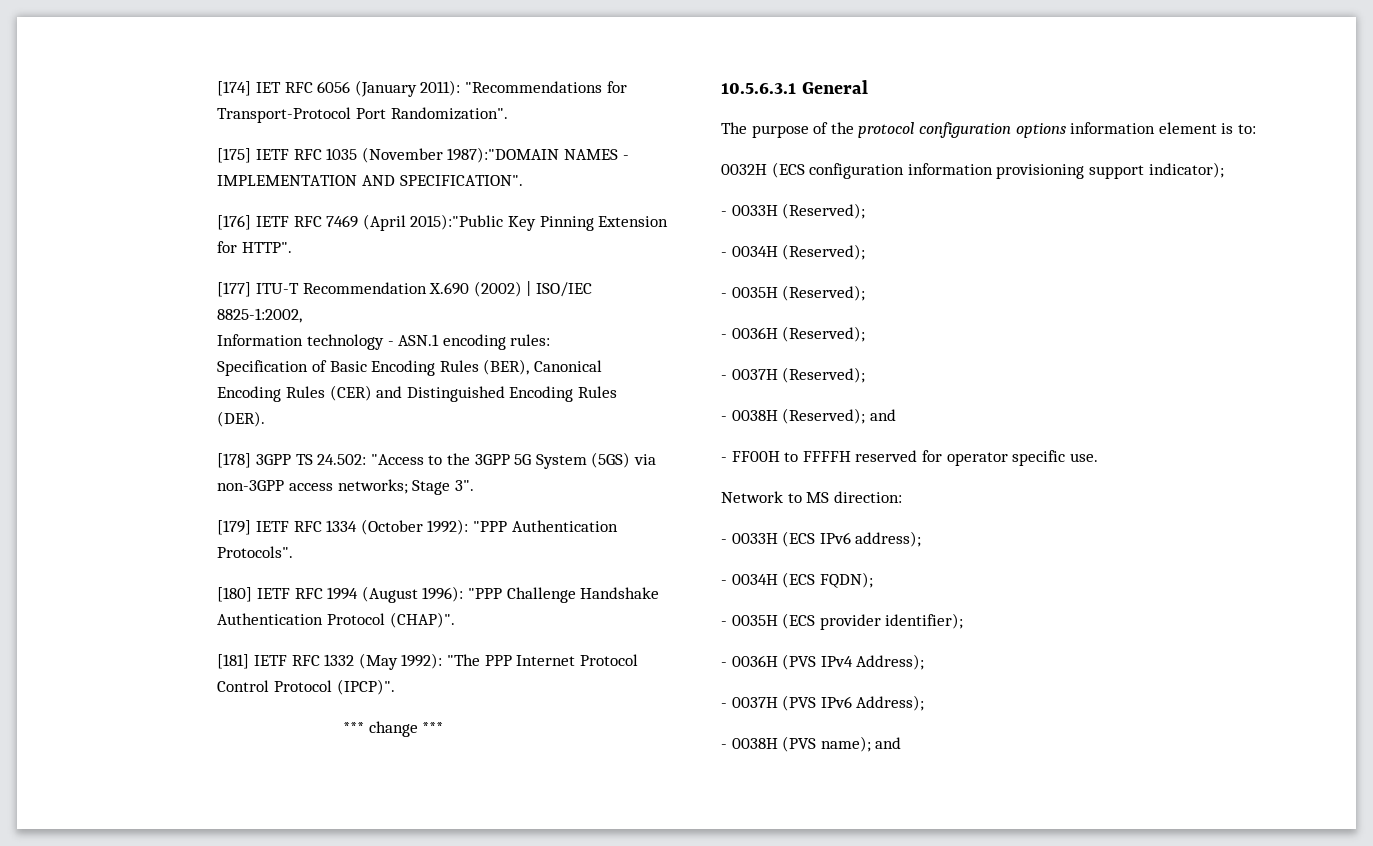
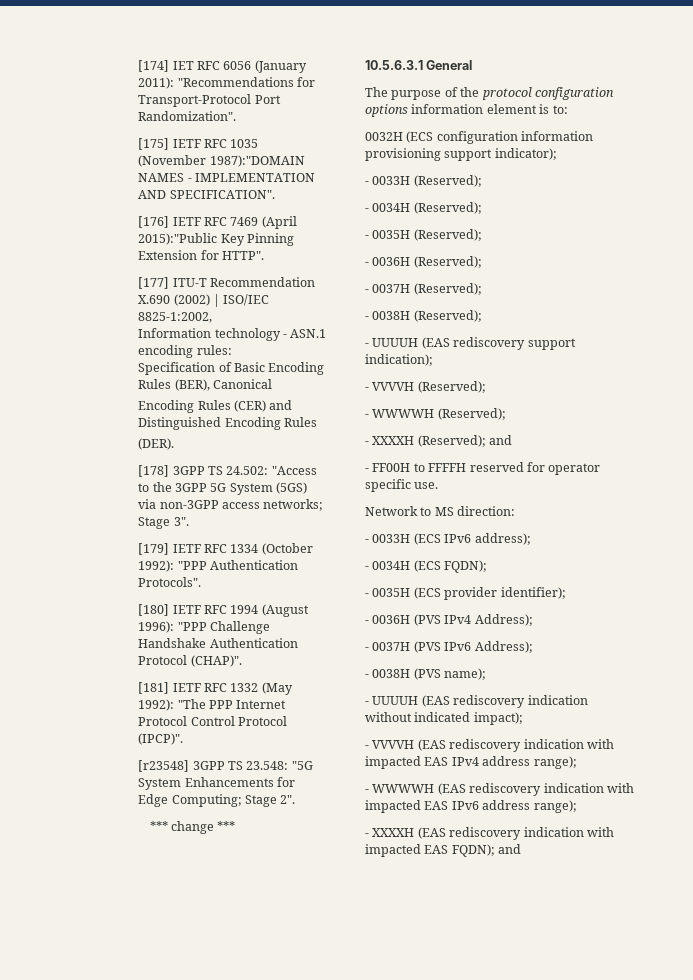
(395, 687) none -> [138,760,313,772] [138,777,296,790] [138,794,296,807] // [r23548] 3GPP TS 23.548: "5G System Enhancements for Edge Computing; Stage 2".
(866, 416) none -> [365,337,576,350] [365,354,433,366] [365,381,486,393] [365,408,506,420] [365,435,486,447] // - UUUUH (EAS rediscovery support indication); // - VVVVH (Reserved); // - WWWWH (Reserved); // - XXXXH (Reserved);
(871, 744) none -> [365,695,588,708] [365,712,523,725] [365,739,614,752] [365,756,577,769] [365,783,634,796] [365,800,577,813] [365,827,614,840] [365,844,495,857] // - UUUUH (EAS rediscovery indication without indicated impact); // - VVVVH (EAS rediscovery indication with impacted EAS IPv4 address range); // - WWWWH (EAS rediscovery indication with impacted EAS IPv6 address range); // - XXXXH (EAS rediscovery indication with impacted EAS FQDN);

